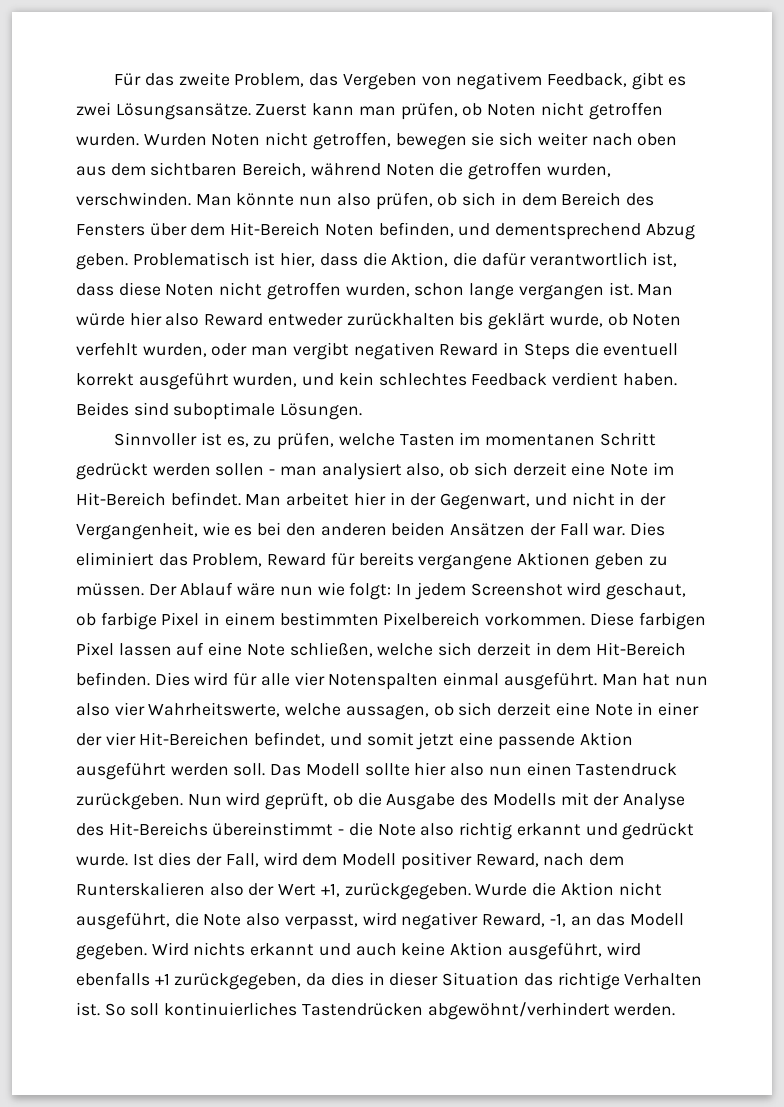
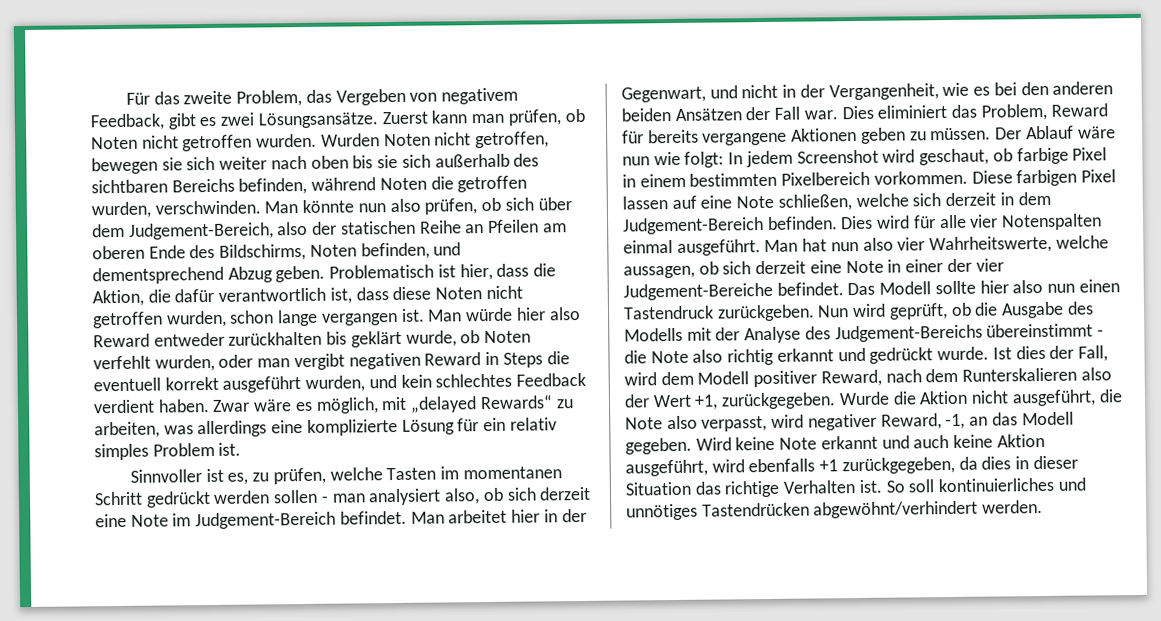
[76,162,307,177] aus dem sichtbaren Bereich, -> [352,153,540,169] [91,177,308,195] bis sie sich außerhalb des sichtbaren Bereichs befinden,
[500,192,654,206] [76,222,321,236] in dem Bereich des Fensters über dem Hit-Bereich -> [537,197,572,211] [92,219,567,240] [92,243,307,261] über dem Judgement-Bereich, also der statischen Reihe an Pfeilen am oberen Ende des Bildschirms,
[76,402,363,420] Beides sind suboptimale Lösungen. -> [212,394,574,414] [94,417,557,439] [94,442,242,461] Zwar wäre es möglich, mit „delayed Rewards“ zu arbeiten, was allerdings eine komplizierte Lösung für ein relativ simples Problem ist.
[76,492,166,506] Hit-Bereich -> [195,511,337,530] Judgement-Bereich
[595,642,686,656] Hit-Bereich -> [623,217,764,235] Judgement-Bereich
[139,732,633,750] [76,762,266,780] Hit-Bereichen befindet, und somit jetzt eine passende Aktion ausgeführt werden soll. -> [623,282,844,301] Judgement-Bereiche befindet.
[108,822,208,836] Hit-Bereichs -> [834,324,983,343] Judgement-Bereichs
[193,942,246,956] nichts -> [735,436,818,451] keine Note
(298, 1009) none -> [1057,477,1086,491] [626,503,698,521] und unnötiges

